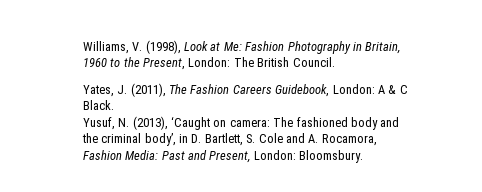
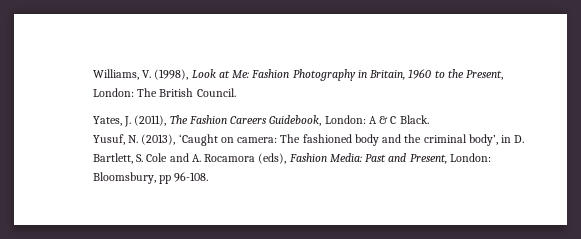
[321,134,377,146] Rocamora, -> [204,153,287,164] Rocamora (eds),
[299,150,364,163] Bloomsbury. -> [92,172,209,184] Bloomsbury, pp 96-108.

